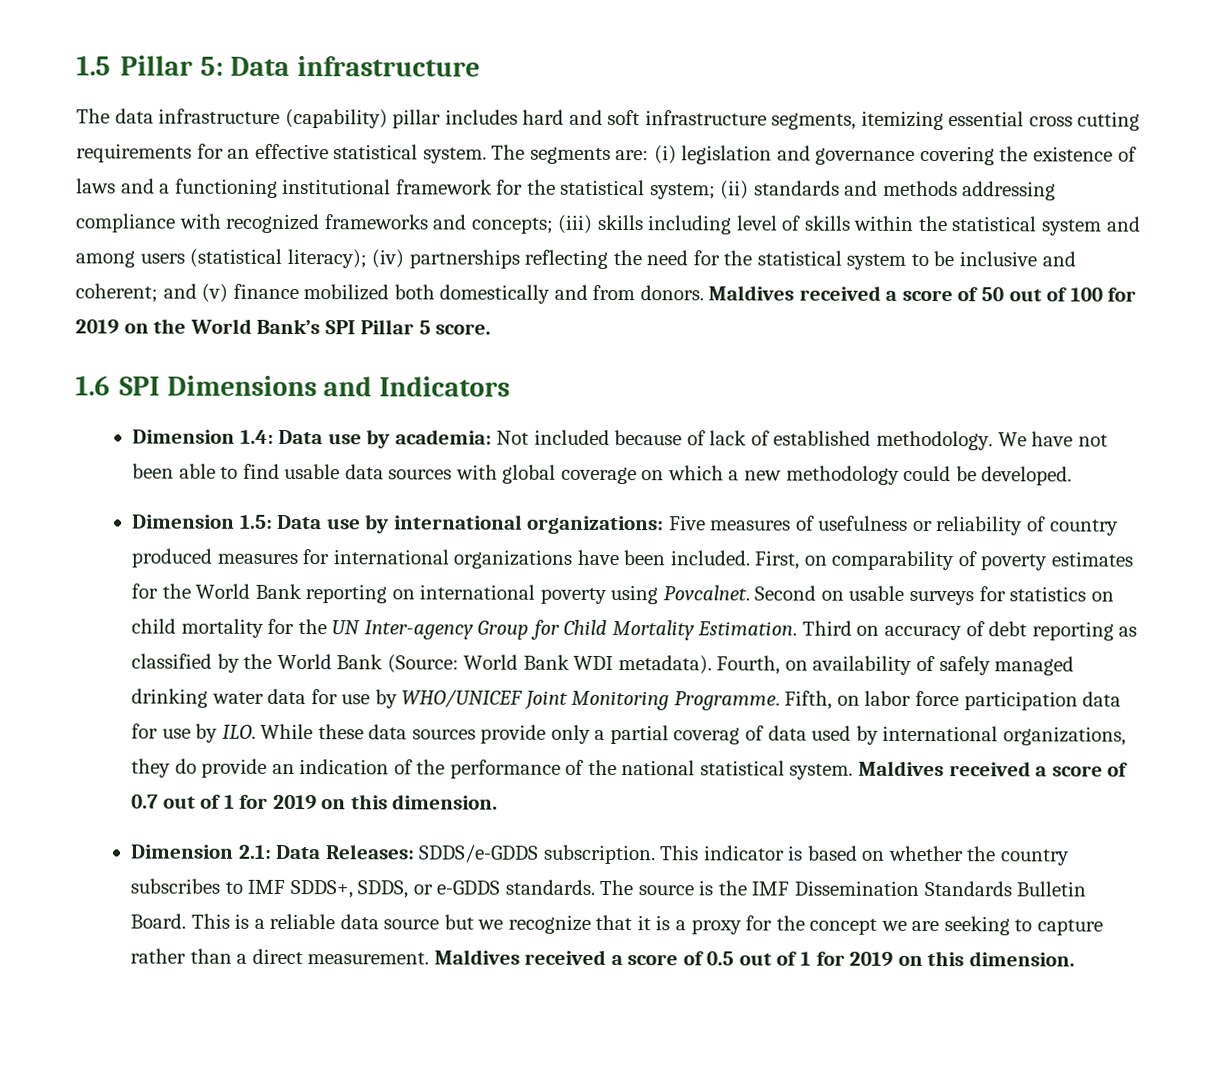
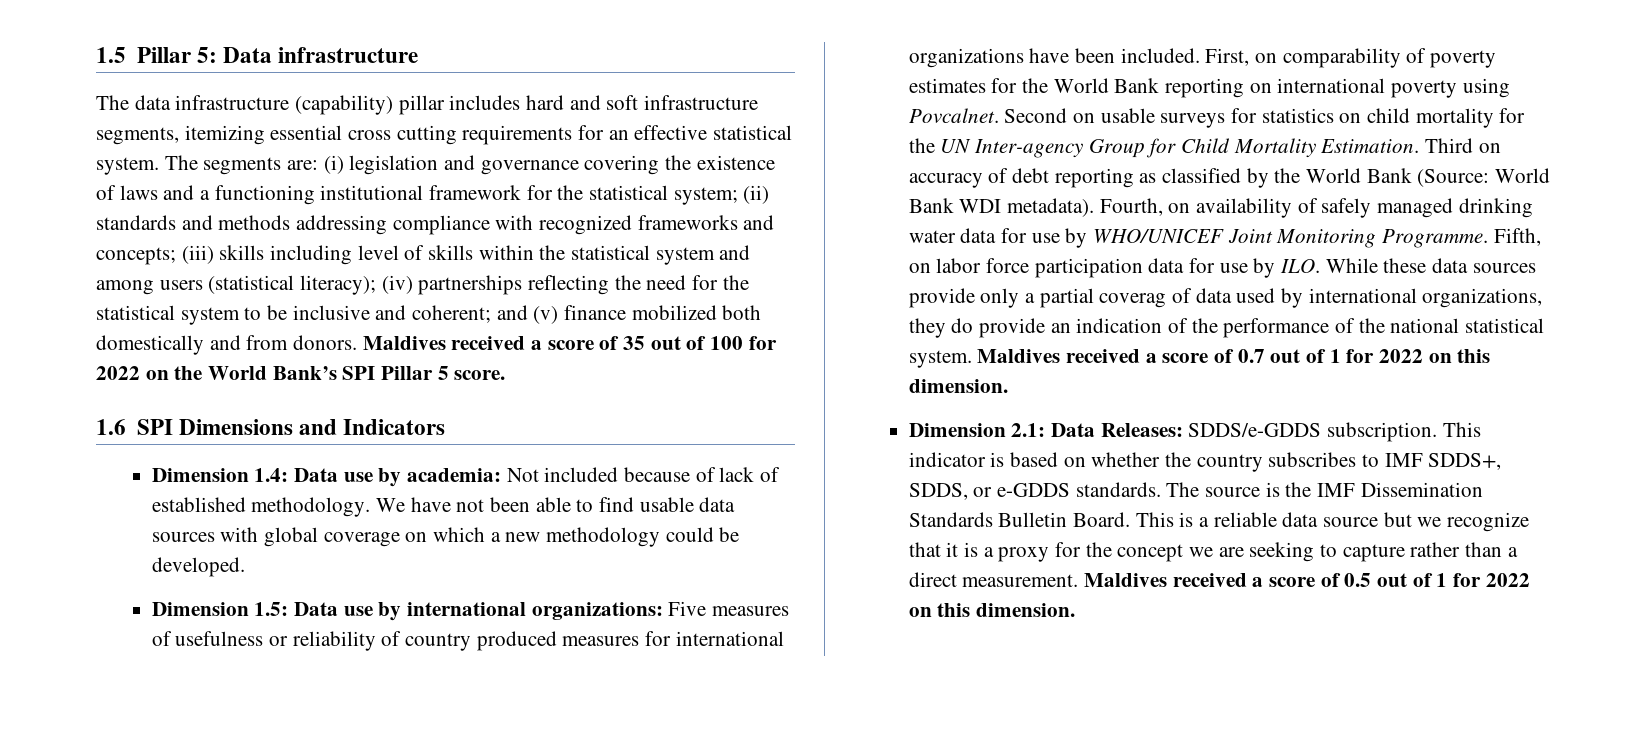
[981,287,1005,302] 50 -> [623,336,646,350] 35
[75,319,119,335] 2019 -> [96,366,140,380] 2022
[272,794,317,811] 2019 -> [1379,349,1424,363] 2022
[849,951,894,967] 2019 -> [1485,573,1530,587] 2022

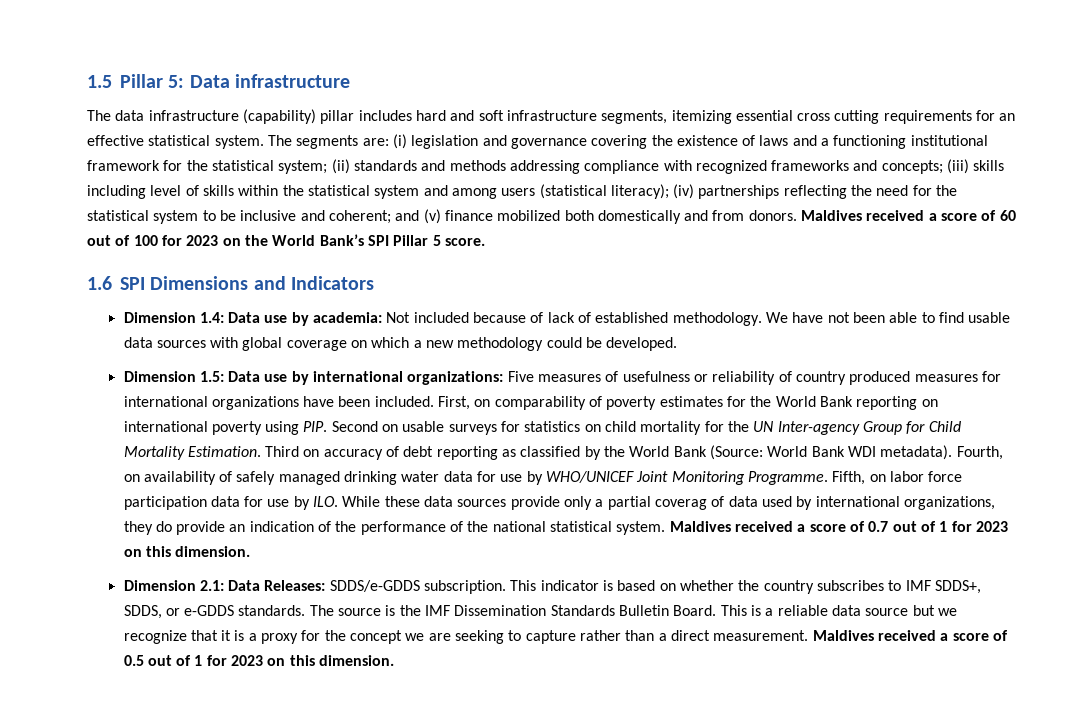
[623,336,646,350] 35 -> [999,210,1016,221] 60
[96,366,140,380] 2022 -> [186,235,219,246] 2023
[908,108,999,123] Povcalnet. -> [303,421,328,432] PIP.
[1379,349,1424,363] 2022 -> [975,521,1008,532] 2023
[1485,573,1530,587] 2022 -> [231,655,264,666] 2023

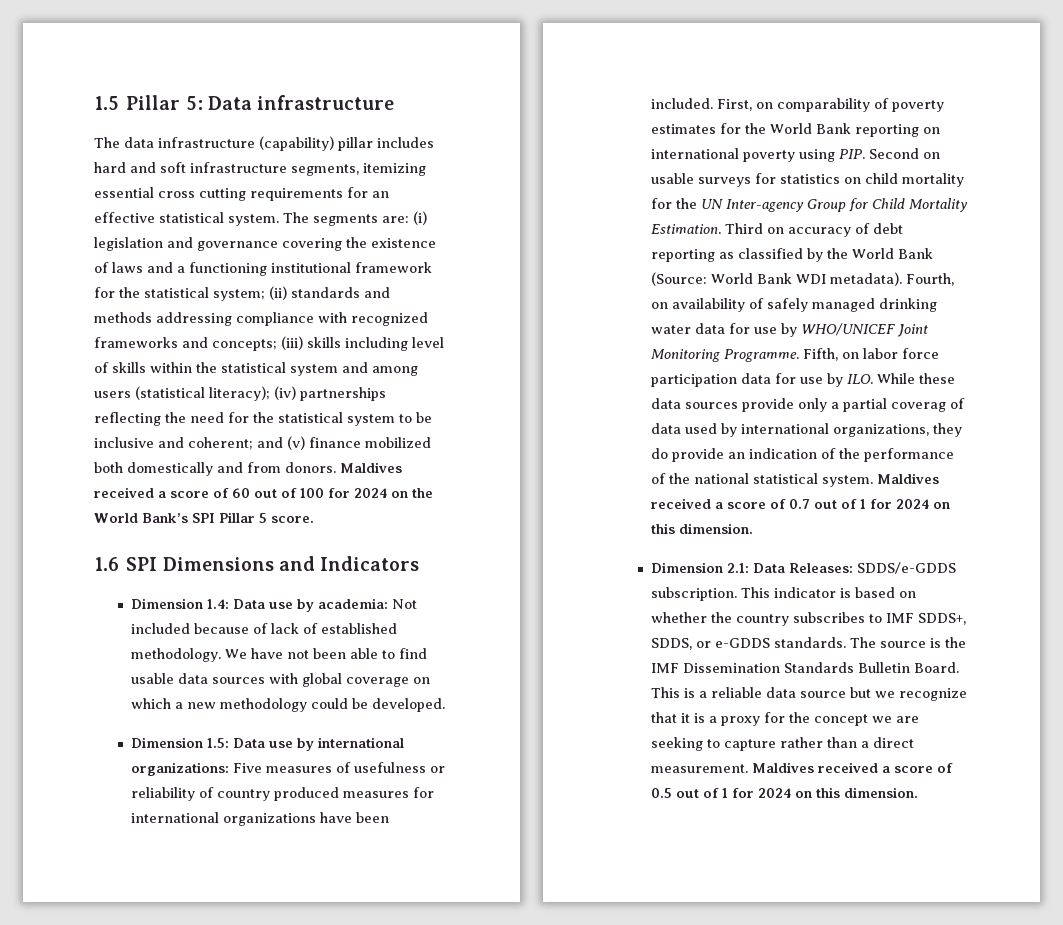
[186,235,219,246] 2023 -> [354,488,387,498] 2024
[975,521,1008,532] 2023 -> [895,499,929,509] 2024
[231,655,264,666] 2023 -> [757,788,791,798] 2024

